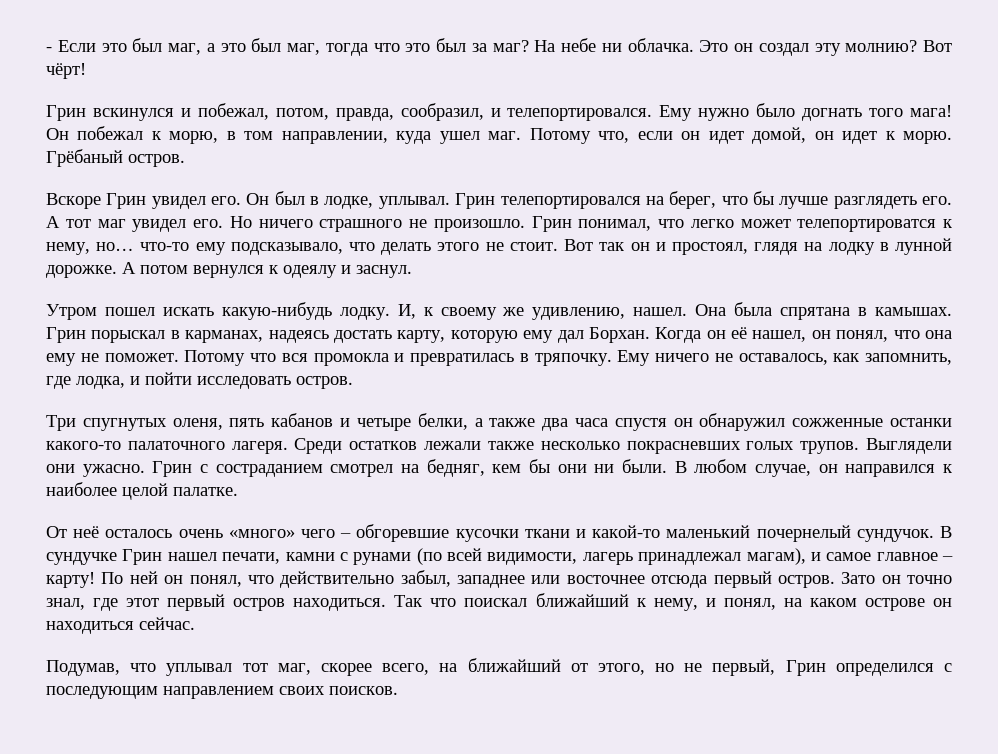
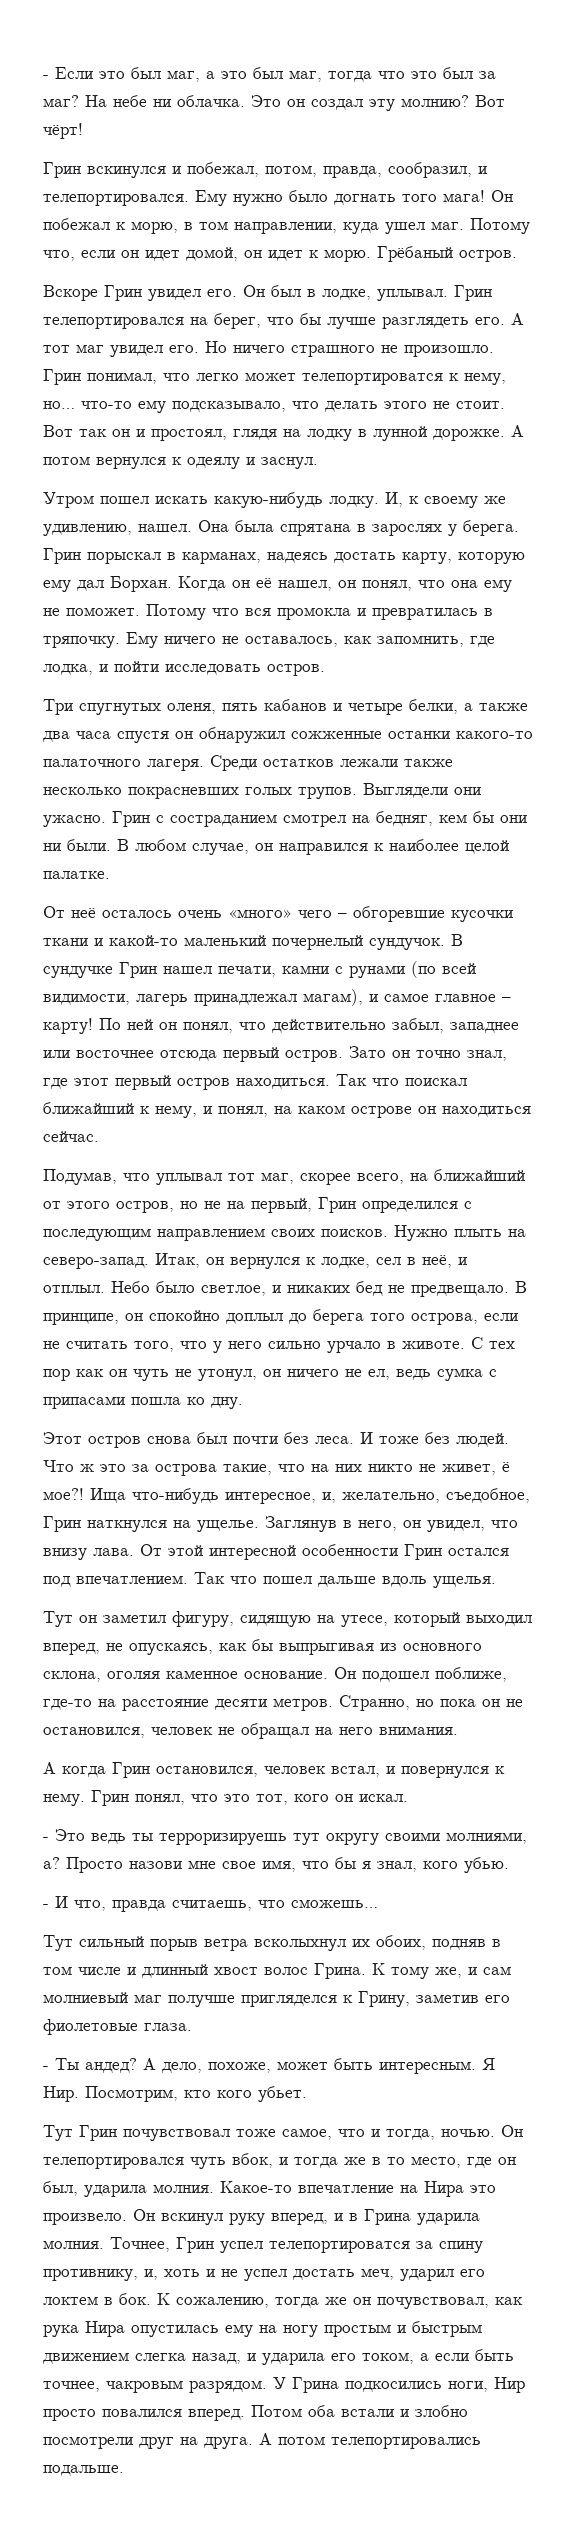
[874,307,952,316] камышах. -> [372,520,519,536] зарослях у берега.
[597,663,645,675] этого, -> [67,1201,174,1213] этого остров,
(703, 667) none -> [227,1201,245,1209] на
(398, 690) none -> [394,1225,526,1241] [43,1253,467,1269] [43,1281,527,1297] [43,1309,518,1325] [43,1337,515,1353] [43,1368,497,1381] [43,1396,243,1409] [43,1432,509,1448] [43,1460,510,1476] [43,1488,530,1504] [43,1516,518,1532] [43,1544,509,1560] [43,1572,496,1588] [43,1611,532,1627] [43,1639,482,1655] [43,1667,507,1682] [43,1695,523,1711] [43,1723,458,1739] [43,1762,505,1778] [43,1790,408,1806] [43,1829,527,1845] [43,1857,509,1873] [43,1896,378,1912] [43,1935,501,1951] [43,1963,511,1979] [43,1991,510,2007] [43,2019,192,2035] [43,2058,495,2074] [43,2086,307,2102] [43,2125,523,2141] [43,2153,516,2169] [43,2181,496,2197] [43,2209,480,2225] [43,2237,483,2253] [43,2268,485,2281] [43,2293,523,2309] [43,2321,482,2337] [43,2349,514,2365] [43,2377,525,2393] [43,2405,468,2421] [43,2433,481,2449] [43,2465,124,2476] Нужно плыть на северо-запад. Итак, он вернулся к лодке, сел в неё, и отплыл. Небо было светлое, и никаких бед не предвещало. В принципе, он спокойно доплыл до берега того острова, если не считать того, что у него сильно урчало в животе. С тех пор как он чуть не утонул, он ничего не ел, ведь сумка с припасами пошла ко дну. // Этот остров снова был почти без леса. И тоже без людей. Что ж это за острова такие, что на них никто не живет, ё мое?! Ища что-нибудь интересное, и, желательно, съедобное, Грин наткнулся на ущелье. Заглянув в него, он увидел, что внизу лава. От этой интересной особенности Грин остался под впечатлением. Так что пошел дальше вдоль ущелья. // Тут он заметил фигуру, сидящую на утесе, который выходил вперед, не опускаясь, как бы выпрыгивая из основного склона, оголяя каменное основание. Он подошел поближе, где-то на расстояние десяти метров. Странно, но пока он не остановился, человек не обращал на него внимания. // А когда Грин остановился, человек встал, и повернулся к нему. Грин понял, что это тот, кого он искал. // - Это ведь ты терроризируешь тут округу своими молниями, а? Просто назови мне свое имя, что бы я знал, кого убью. // - И что, правда считаешь, что сможешь… // Тут сильный порыв ветра всколыхнул их обоих, подняв в том числе и длинный хвост волос Грина. К тому же, и сам молниевый маг получше пригляделся к Грину, заметив его фиолетовые глаза. // - Ты андед? А дело, похоже, может быть интересным. Я Нир. Посмотрим, кто кого убьет. // Тут Грин почувствовал тоже самое, что и тогда, ночью. Он телепортировался чуть вбок, и тогда же в то место, где он был, ударила молния. Какое-то впечатление на Нира это произвело. Он вскинул руку вперед, и в Грина ударила молния. Точнее, Грин успел телепортироватся за спину противнику, и, хоть и не успел достать меч, ударил его локтем в бок. К сожалению, тогда же он почувствовал, как рука Нира опустилась ему на ногу простым и быстрым движением слегка назад, и ударила его током, а если быть точнее, чакровым разрядом. У Грина подкосились ноги, Нир просто повалился вперед. Потом оба встали и злобно посмотрели друг на друга. А потом телепортировались подальше.

